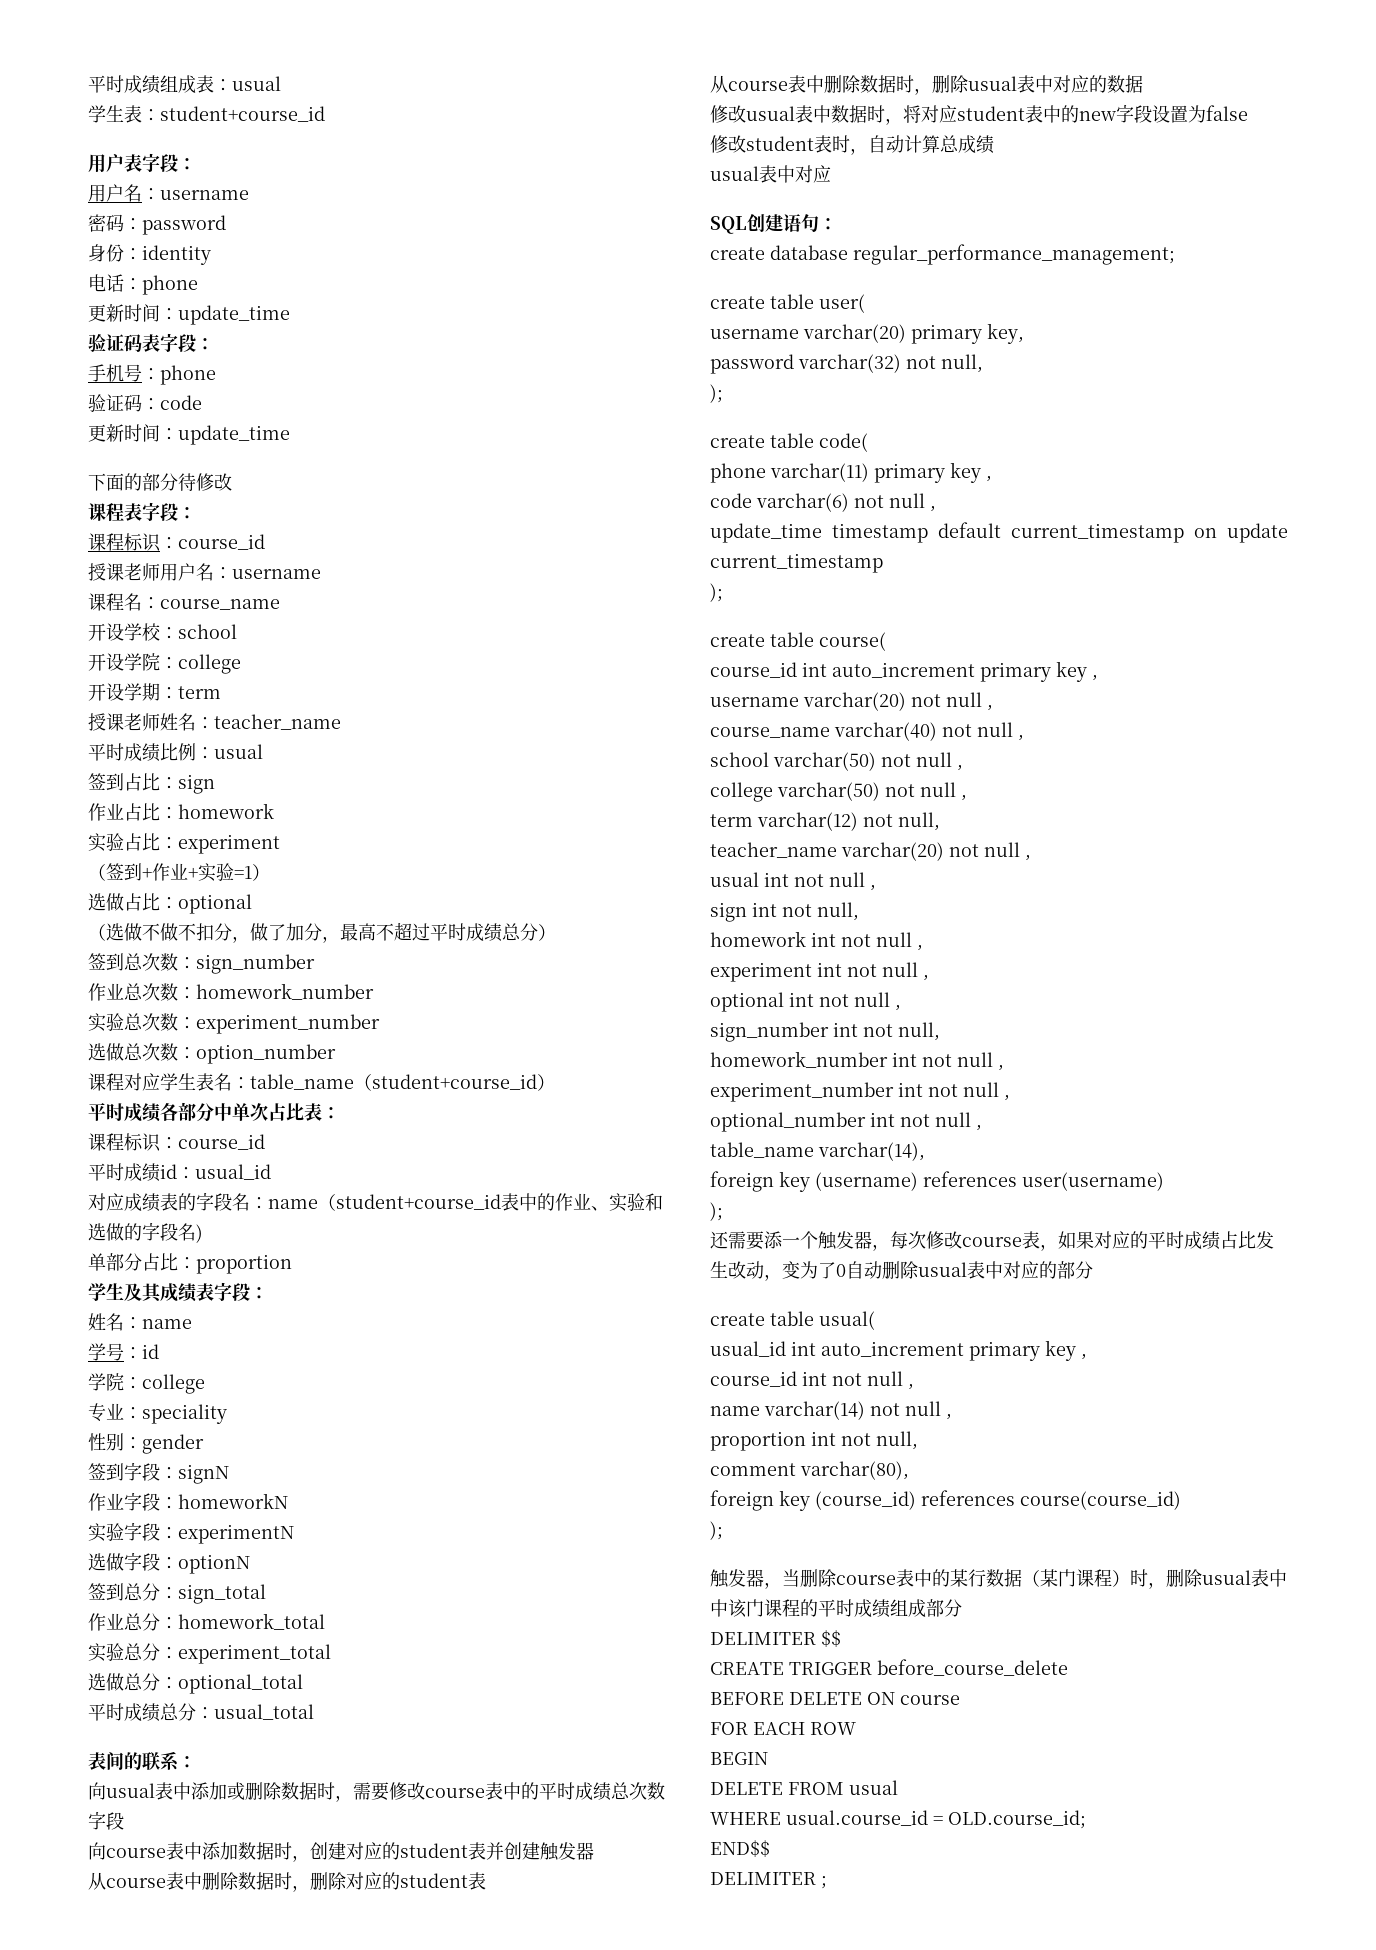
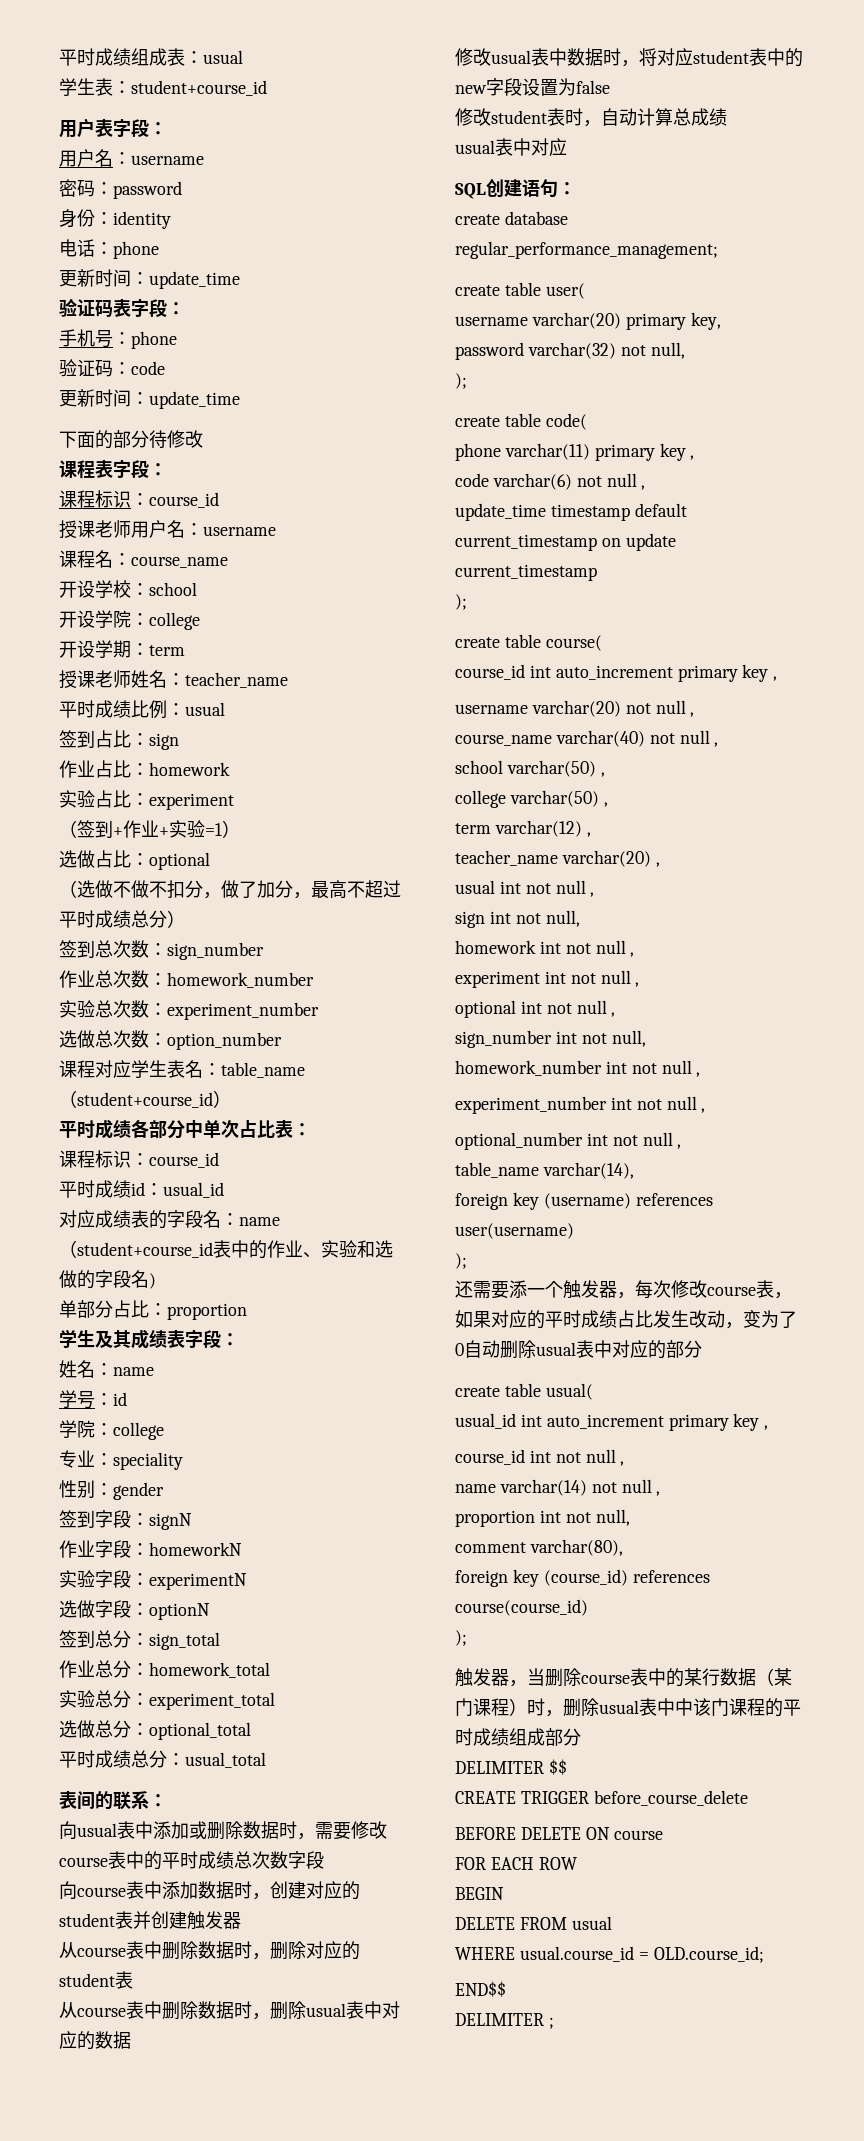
[881,752,952,767] not null -> (596, 768) none
[885,782,956,797] not null -> (599, 798) none
[863,812,940,831] not null, -> [586,832,591,837] ,
[949,842,1020,857] not null -> (651, 858) none

